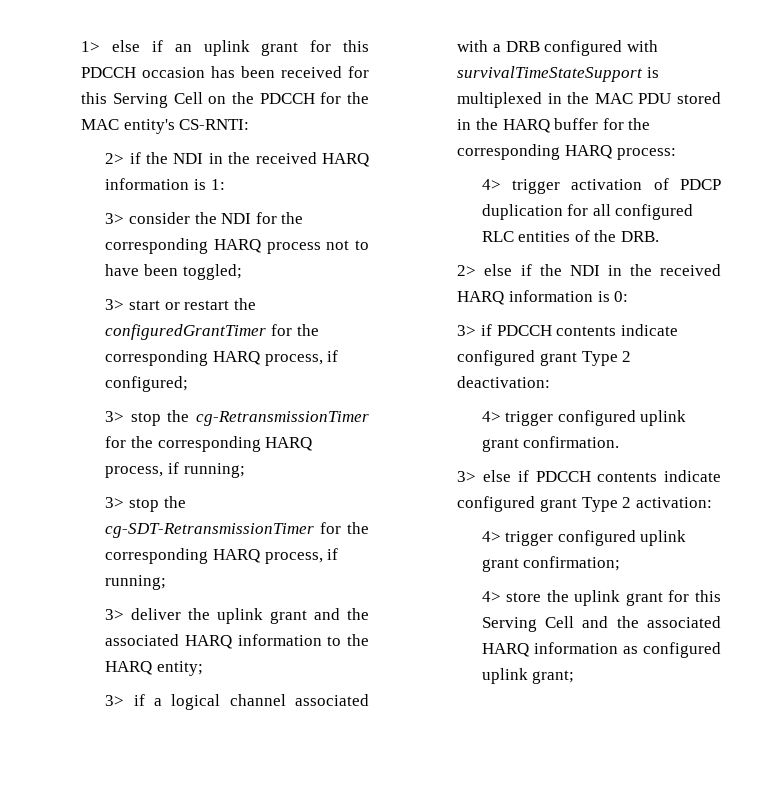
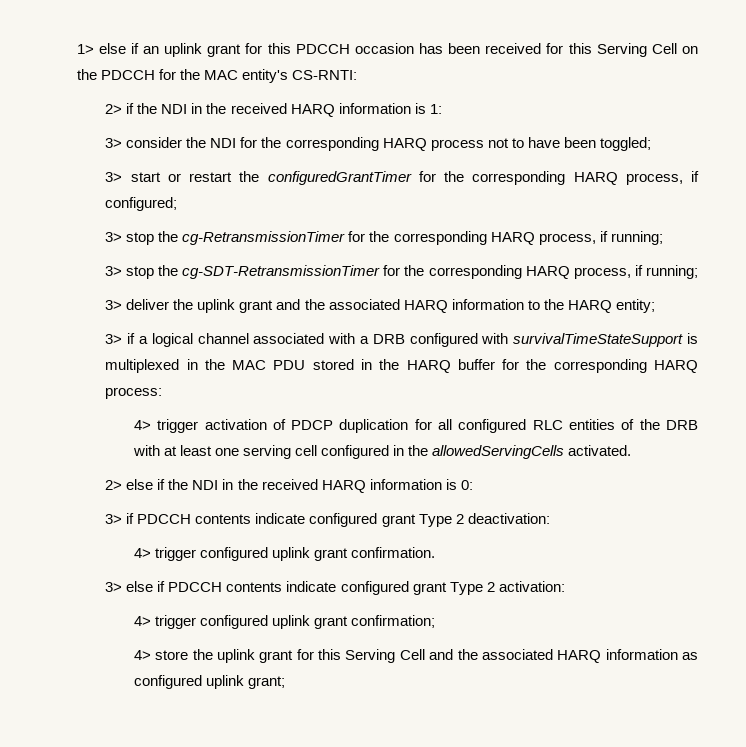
[620,231,659,242] DRB. -> [666,420,699,430] [132,445,632,459] DRB with at least one serving cell configured in the allowedServingCells activated.

